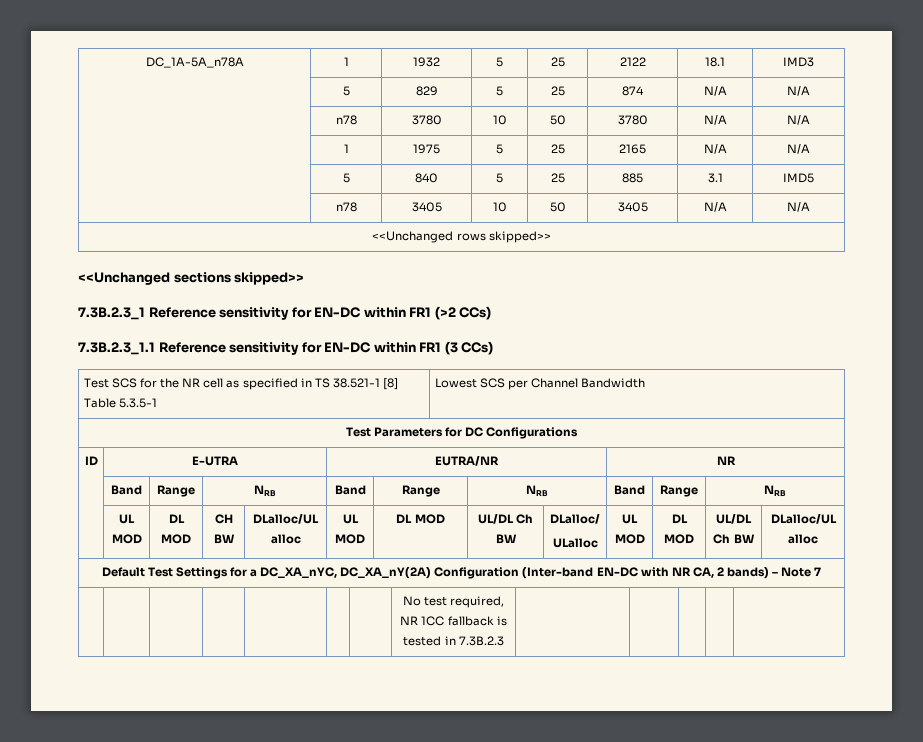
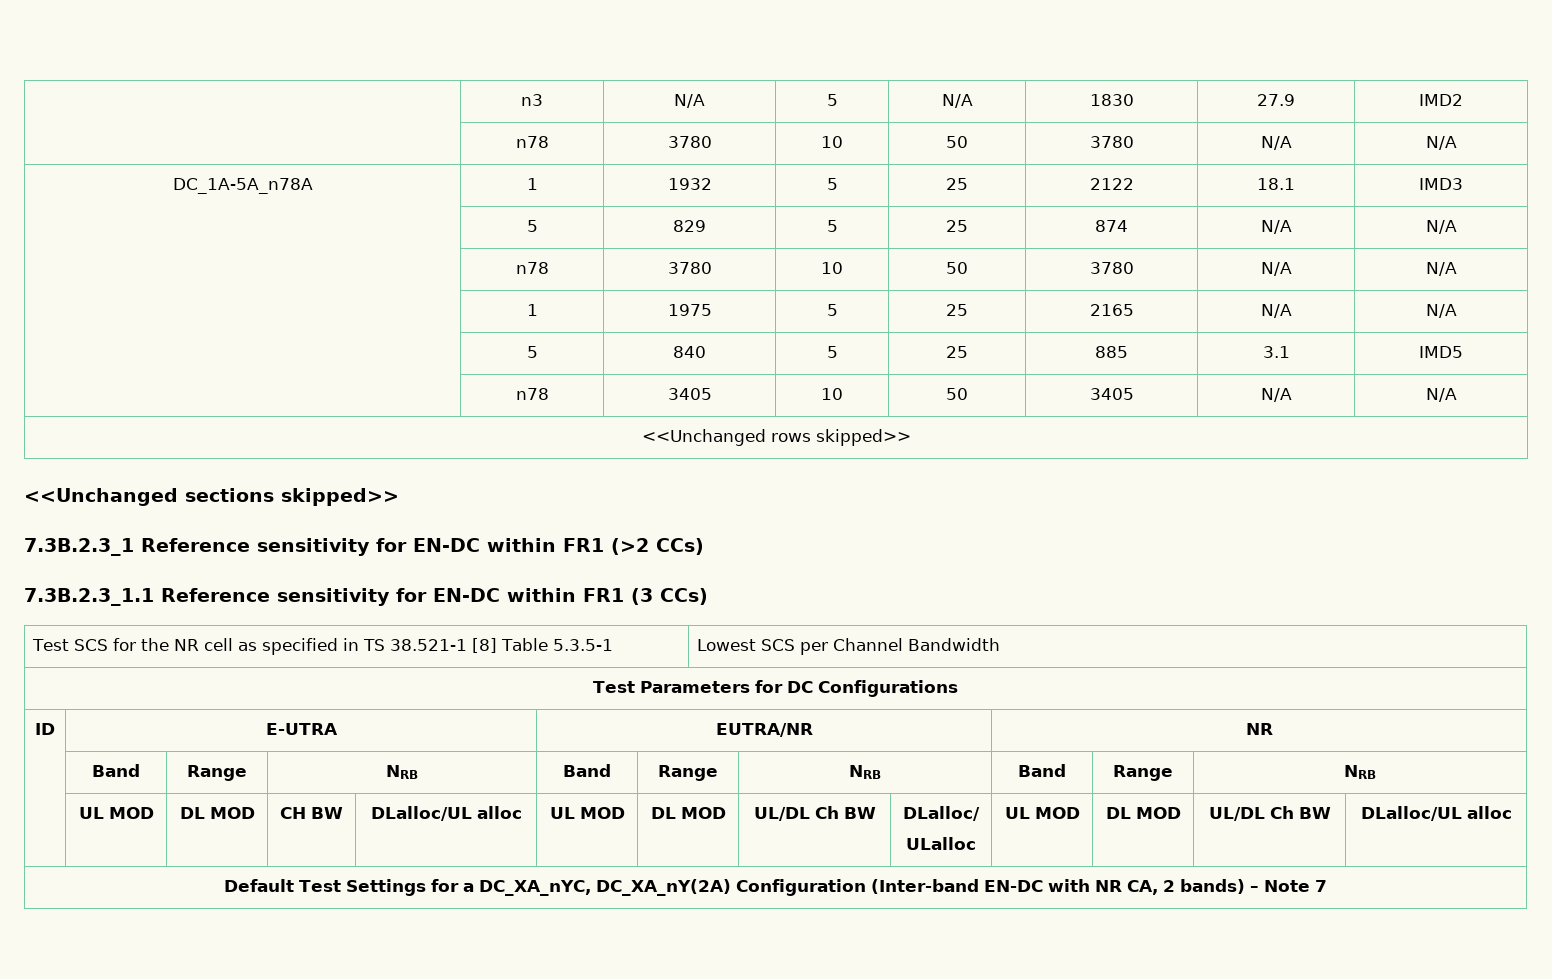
(145, 62) none -> [521,94,543,106] [674,94,705,108] [826,94,838,106] [941,94,973,108] [1089,94,1134,106] [1257,94,1295,106] [1419,94,1463,106] [515,136,549,148] [667,136,712,148] [821,136,843,148] [946,136,968,148] [1089,136,1134,148] [1260,136,1292,150] [1425,136,1457,150] | n3 | N/A | 5 | N/A | 1830 | 27.9 | IMD2 // | n78 | 3780 | 10 | 50 | 3780 | N/A | N/A //
[402,596,505,608] [400,616,507,626] [403,636,504,646] // | | | | | | | No test required, NR 1CC fallback is tested in 7.3B.2.3 | | | | | -> (1327, 886) none

